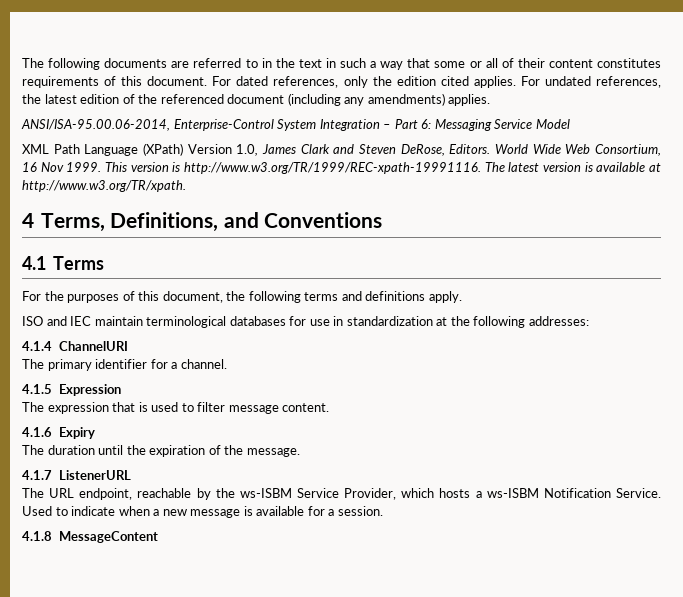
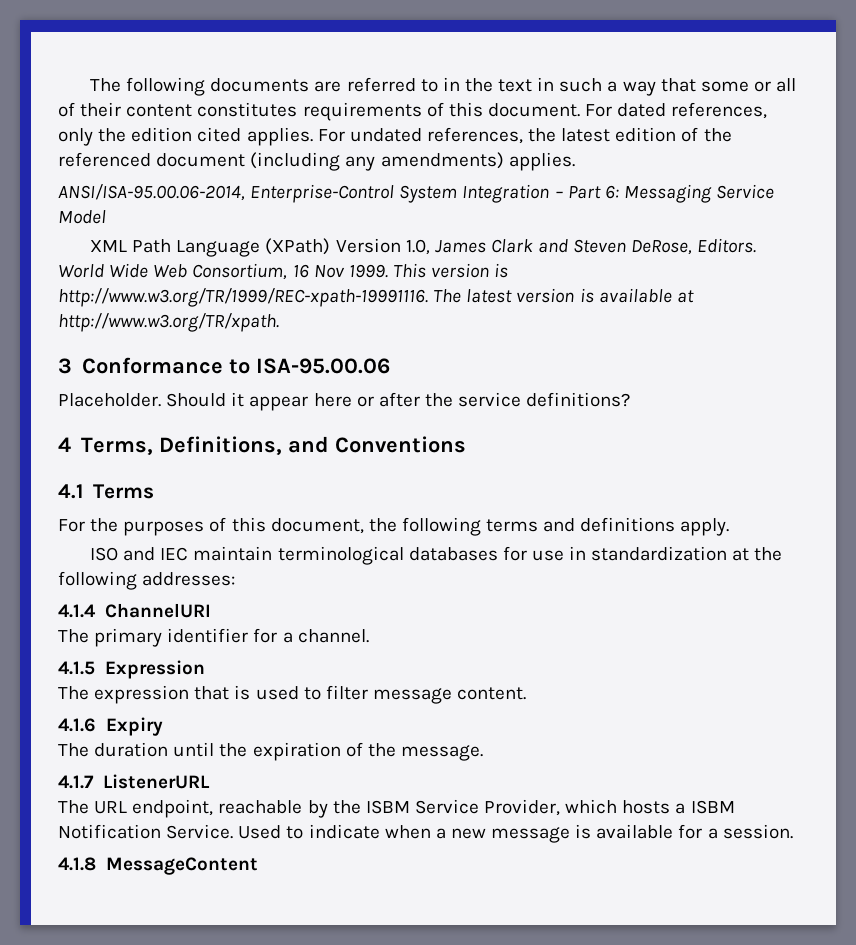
(186, 186) none -> [58,357,390,374] [58,392,631,411] // 3 Conformance to ISA-95.00.06 // Placeholder. Should it appear here or after the service definitions?
[239,488,292,498] ws-ISBM -> [365,800,410,814] ISBM
[486,488,539,498] ws-ISBM -> [690,800,735,814] ISBM

